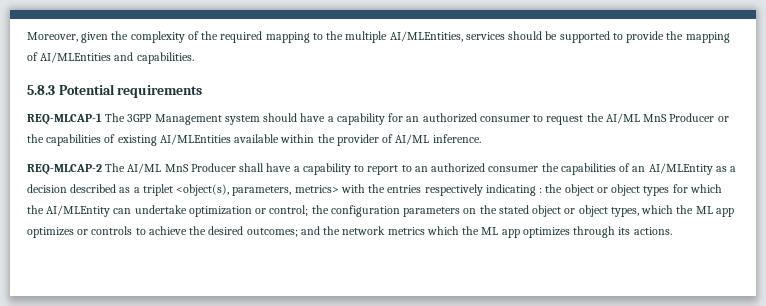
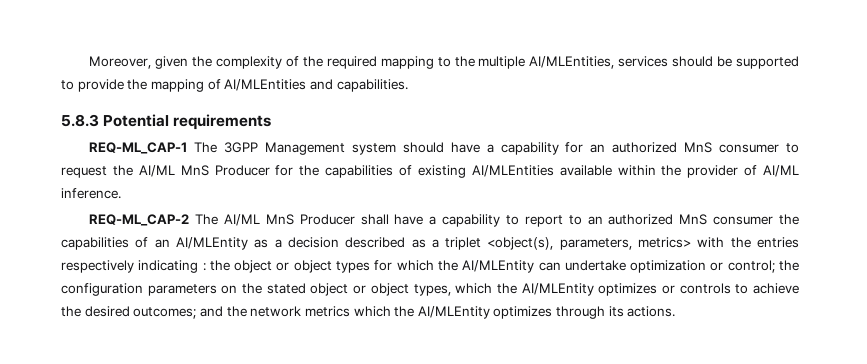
[27,113,102,125] REQ-MLCAP-1 -> [89,142,188,154] REQ-ML_CAP-1
(477, 118) none -> [684,142,713,153] MnS
[717,116,729,122] or -> [275,165,294,176] for
[27,164,102,175] REQ-MLCAP-2 -> [89,214,190,226] REQ-ML_CAP-2
(486, 168) none -> [679,214,708,225] MnS
[695,206,734,217] ML app -> [521,283,594,296] AI/MLEntity
[481,227,520,238] ML app -> [417,306,490,319] AI/MLEntity

